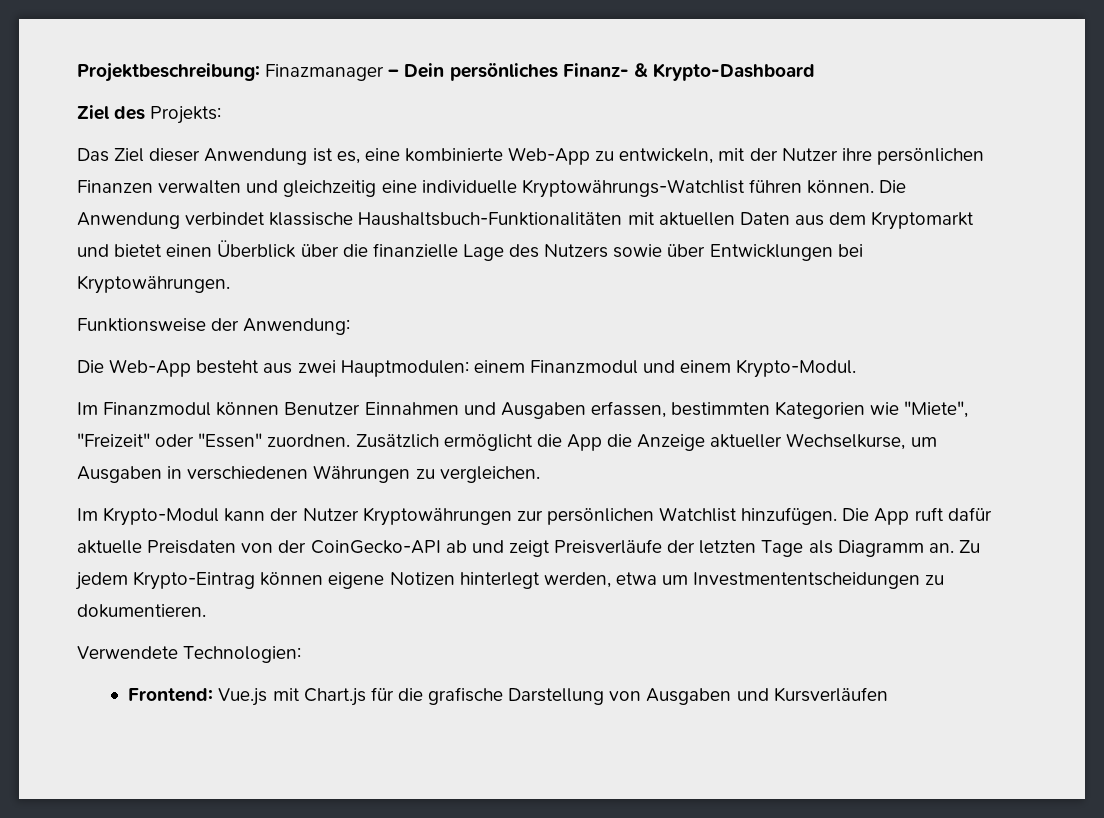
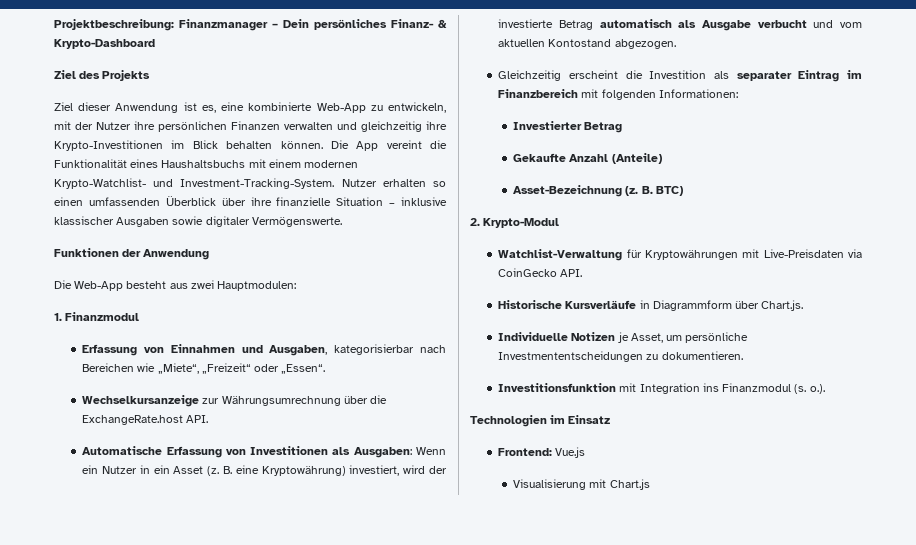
[265,64,385,81] Finazmanager -> [179,19,268,31] Finanzmanager
[150,106,222,124] [77,148,109,162] Projekts: // Das -> [102,70,151,81] Projekts //
[381,179,907,198] [77,211,975,230] [77,240,863,261] [77,275,230,294] [77,318,351,335] eine individuelle Kryptowährungs-Watchlist führen können. Die Anwendung verbindet klassische Haushaltsbuch-Funktionalitäten mit aktuellen Daten aus dem Kryptomarkt und bietet einen Überblick über die finanzielle Lage des Nutzers sowie über Entwicklungen bei Kryptowährungen. // Funktionsweise der Anwendung: -> [426,121,447,130] [54,140,447,151] [54,159,359,168] [54,178,446,189] [54,196,447,206] [54,216,342,227] [54,248,210,260] ihre Krypto-Investitionen im Blick behalten können. Die App vereint die Funktionalität eines Haushaltsbuchs mit einem modernen Krypto-Watchlist- und Investment-Tracking-System. Nutzer erhalten so einen umfassenden Überblick über ihre finanzielle Situation – inklusive klassischer Ausgaben sowie digitaler Vermögenswerte. // Funktionen der Anwendung
[473,359,857,378] [77,401,969,419] [77,433,937,451] [77,465,540,483] [77,507,992,526] [77,539,980,557] [75,571,945,590] [77,604,206,618] [77,646,302,663] einem Finanzmodul und einem Krypto-Modul. // Im Finanzmodul können Benutzer Einnahmen und Ausgaben erfassen, bestimmten Kategorien wie "Miete", "Freizeit" oder "Essen" zuordnen. Zusätzlich ermöglicht die App die Anzeige aktueller Wechselkurse, um Ausgaben in verschiedenen Währungen zu vergleichen. // Im Krypto-Modul kann der Nutzer Kryptowährungen zur persönlichen Watchlist hinzufügen. Die App ruft dafür aktuelle Preisdaten von der CoinGecko-API ab und zeigt Preisverläufe der letzten Tage als Diagramm an. Zu jedem Krypto-Eintrag können eigene Notizen hinterlegt werden, etwa um Investmententscheidungen zu dokumentieren. // Verwendete Technologien: -> [54,312,140,321] [82,344,446,356] [82,363,326,374] [82,395,388,407] [82,415,209,425] [82,446,447,458] [82,465,448,476] [498,19,862,31] [498,39,676,49] [498,70,862,82] [498,89,738,100] [513,121,623,133] [513,153,662,164] [513,185,683,197] [470,218,560,228] [498,249,862,261] [498,268,583,277] [498,300,804,311] [498,332,749,343] [498,351,743,362] [498,383,825,394] [470,415,611,427] // 1. Finanzmodul // Erfassung von Einnahmen und Ausgaben, kategorisierbar nach Bereichen wie „Miete“, „Freizeit“ oder „Essen“. // Wechselkursanzeige zur Währungsumrechnung über die ExchangeRate.host API. // Automatische Erfassung von Investitionen als Ausgaben: Wenn ein Nutzer in ein Asset (z. B. eine Kryptowährung) investiert, wird der investierte Betrag automatisch als Ausgabe verbucht und vom aktuellen Kontostand abgezogen. // Gleichzeitig erscheint die Investition als separater Eintrag im Finanzbereich mit folgenden Informationen: // Investierter Betrag // Gekaufte Anzahl (Anteile) // Asset-Bezeichnung (z. B. BTC) // 2. Krypto-Modul // Watchlist-Verwaltung für Kryptowährungen mit Live-Preisdaten via CoinGecko API. // Historische Kursverläufe in Diagrammform über Chart.js. // Individuelle Notizen je Asset, um persönliche Investmententscheidungen zu dokumentieren. // Investitionsfunktion mit Integration ins Finanzmodul (s. o.). // Technologien im Einsatz
(268, 697) none -> [513,479,587,490] // Visualisierung
[370,687,888,705] für die grafische Darstellung von Ausgaben und Kursverläufen -> (650, 484) none

